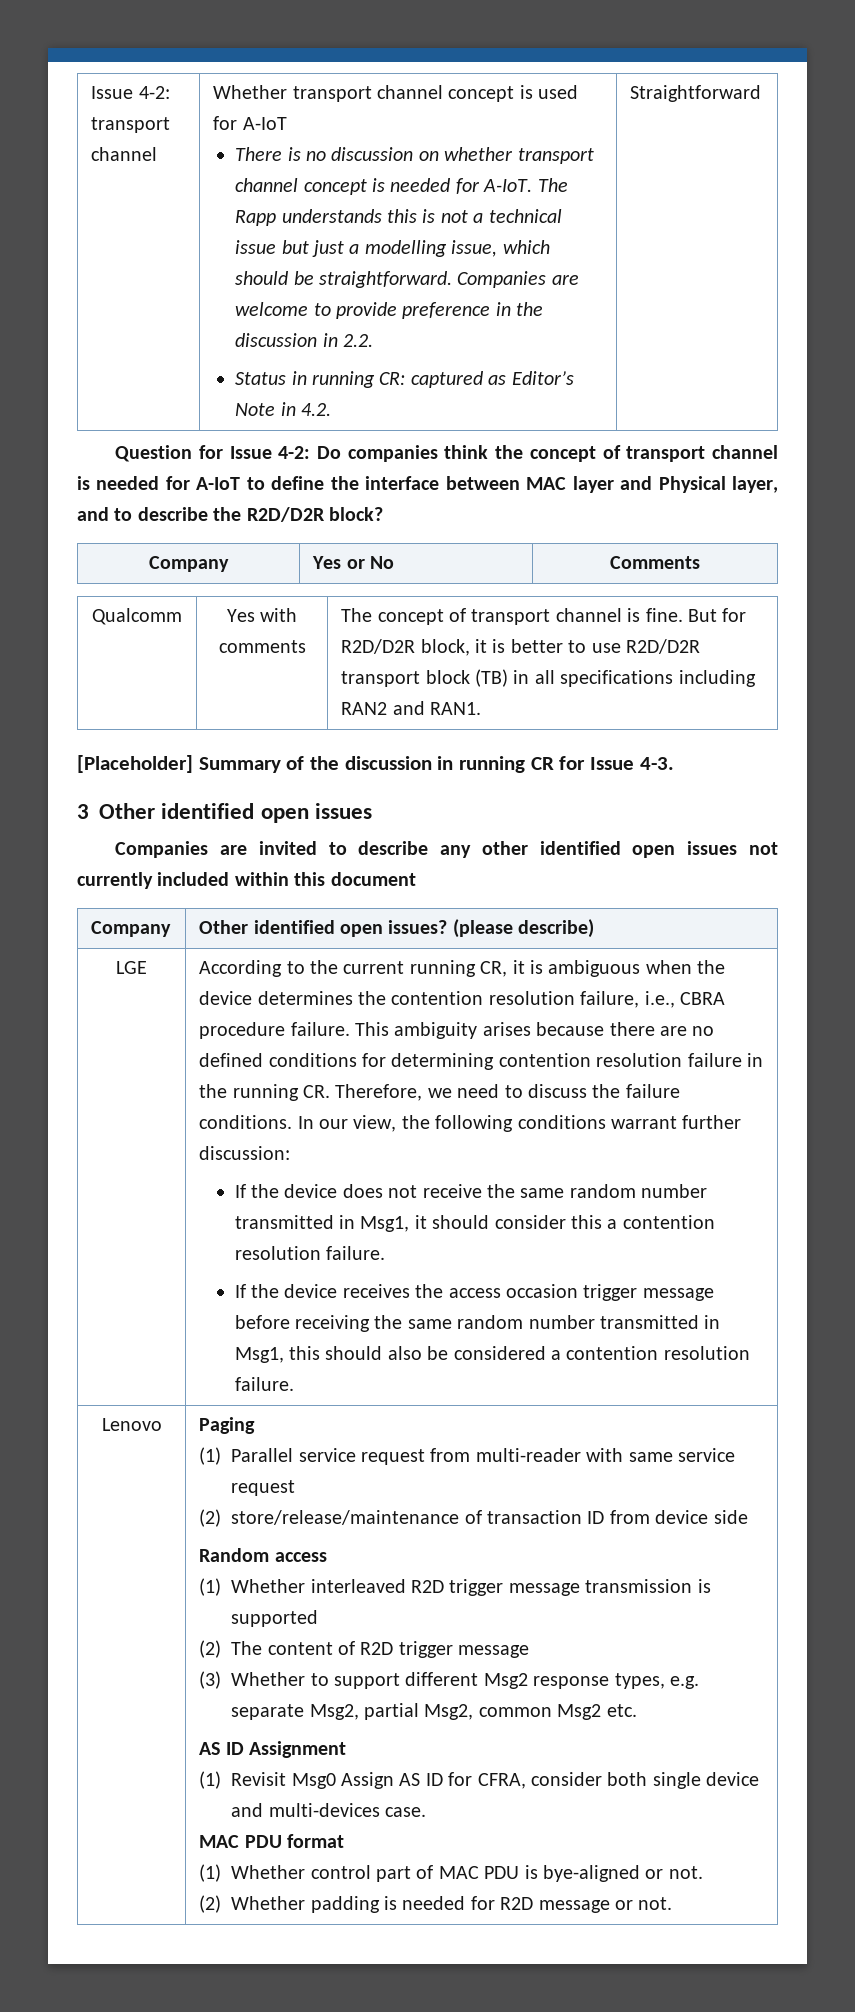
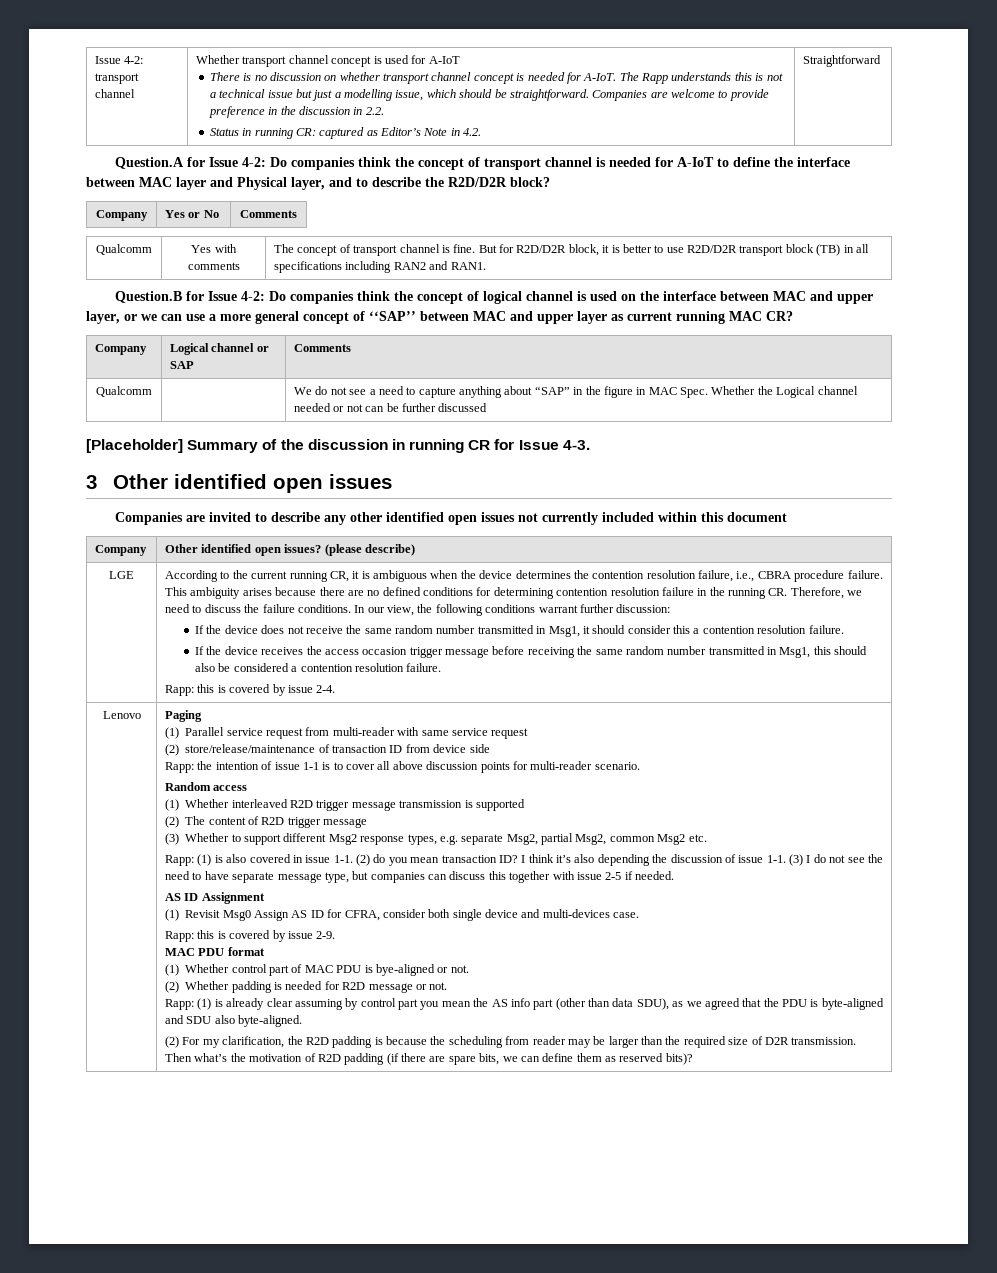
[115,445,193,462] Question -> [115,157,185,169] Question.A
(482, 708) none -> [115,291,874,304] [86,311,793,324] [95,344,148,355] [170,343,269,355] [170,361,195,369] [294,344,352,352] [96,386,152,397] [294,386,858,398] [294,403,488,412] // Question.B for Issue 4-2: Do companies think the concept of logical channel is used on the interface between MAC and upper layer, or we can use a more general concept of ‘‘SAP’’ between MAC and upper layer as current running MAC CR? // Company | Logical channel or SAP | Comments // Qualcomm | | We do not see a need to capture anything about “SAP” in the figure in MAC Spec. Whether the Logical channel needed or not can be further discussed
(294, 1384) none -> [165,684,336,696] // Rapp: this is covered by issue 2-4.
(748, 1517) none -> [165,761,640,773] // Rapp: the intention of issue 1-1 is to cover all above discussion points for multi-reader scenario.
(637, 1710) none -> [165,854,883,866] [165,871,675,883] // Rapp: (1) is also covered in issue 1-1. (2) do you mean transaction ID? I think it’s also depending the discussion of issue 1-1. (3) I do not see the need to have separate message type, but companies can discuss this together with issue 2-5 if needed.
(427, 1812) none -> [165,930,336,942] // Rapp: this is covered by issue 2-9.
(673, 1903) none -> [165,998,884,1010] [165,1015,303,1027] [165,1036,857,1048] [165,1053,693,1065] // Rapp: (1) is already clear assuming by control part you mean the AS info part (other than data SDU), as we agreed that the PDU is byte-aligned and SDU also byte-aligned. // (2) For my clarification, the R2D padding is because the scheduling from reader may be larger than the required size of D2R transmission. Then what’s the motivation of R2D padding (if there are spare bits, we can define them as reserved bits)?

